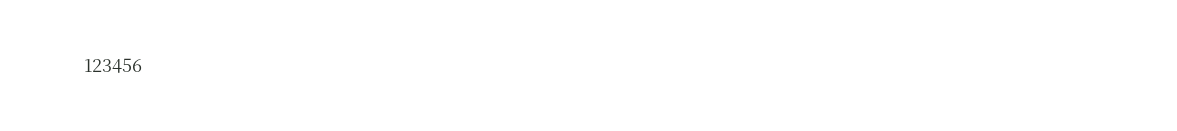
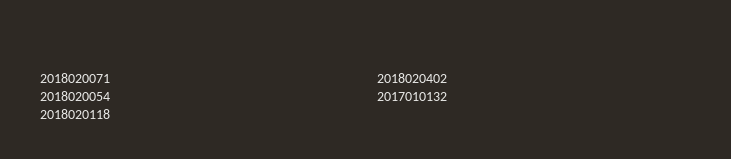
[84,58,142,73] 123456 -> [40,73,110,83] [40,91,110,101] [40,109,110,119] [377,73,447,83] [377,92,447,101] 2018020071 // 2018020054 // 2018020118 // 2018020402 // 2017010132

